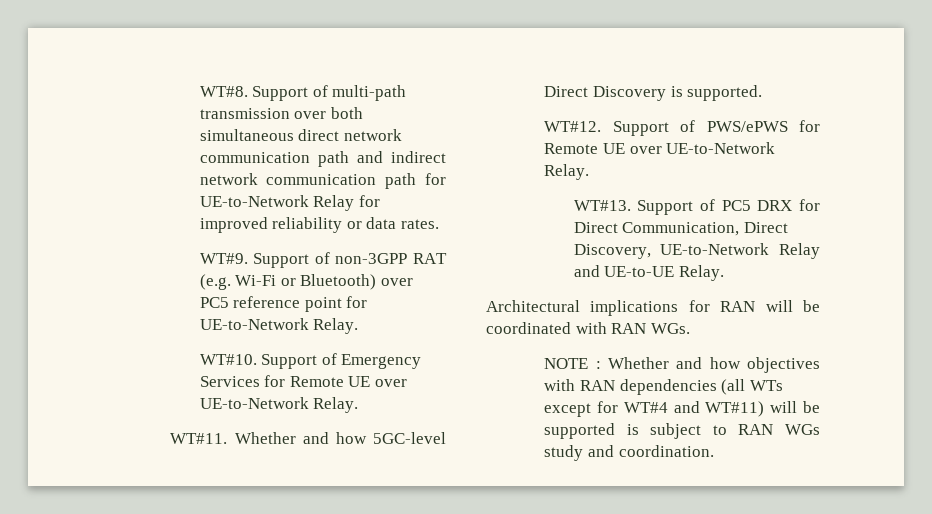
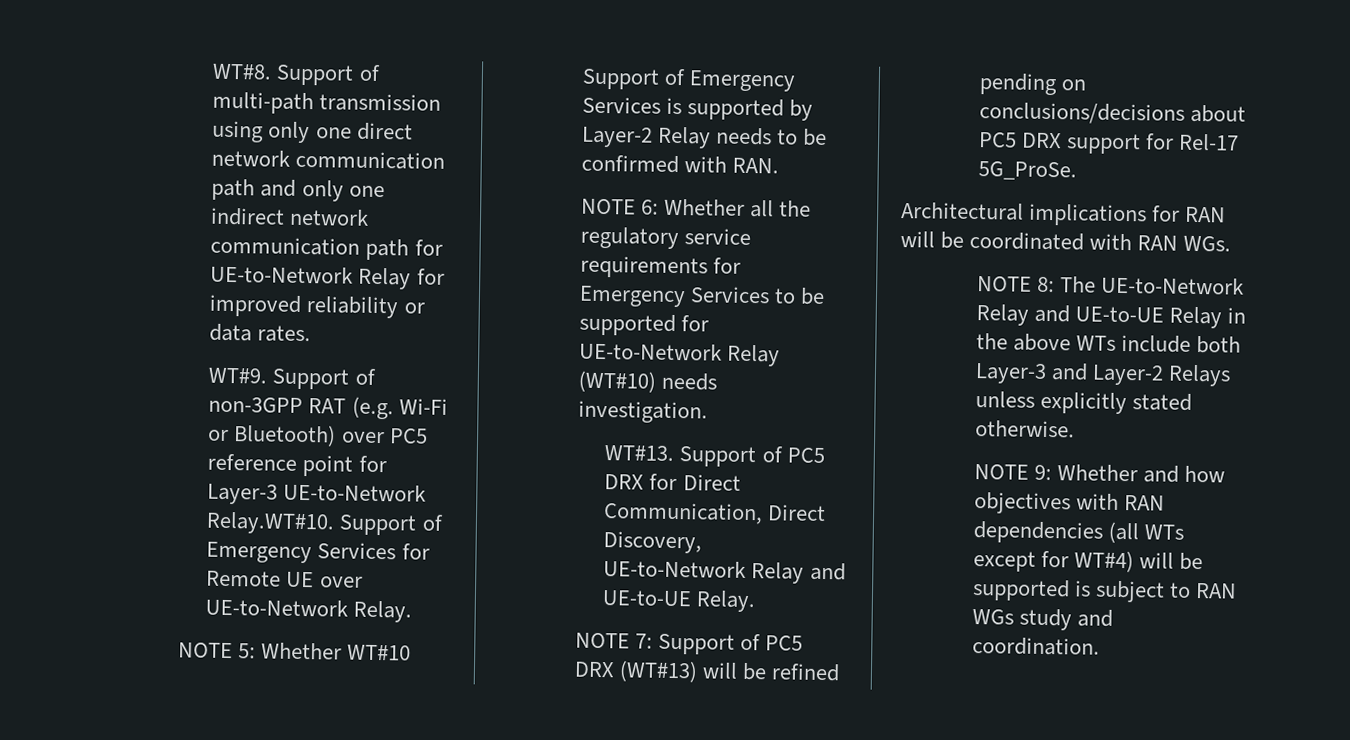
[294,107,363,119] [199,129,294,141] over both simultaneous -> [212,120,352,144] using only one
(383, 157) none -> [301,179,385,202] only one
[199,318,359,334] [199,354,257,365] UE-to-Network Relay. // WT#10. -> [207,483,427,505] [206,511,336,535] Layer-3 UE-to-Network Relay.WT#10.
[170,432,446,444] [544,85,763,101] [544,120,820,136] [544,142,776,154] [544,164,590,180] WT#11. Whether and how 5GC-level Direct Discovery is supported. // WT#12. Support of PWS/ePWS for Remote UE over UE-to-Network Relay. -> [178,642,412,661] [582,68,797,92] [582,96,814,121] [581,126,828,149] [581,154,780,174] [581,198,812,218] [580,226,752,250] [580,255,742,279] [579,285,826,308] [579,313,710,337] [579,342,781,367] [578,370,718,393] [578,400,709,424] NOTE 5: Whether WT#10 Support of Emergency Services is supported by Layer-2 Relay needs to be confirmed with RAN. // NOTE 6: Whether all the regulatory service requirements for Emergency Services to be supported for UE-to-Network Relay (WT#10) needs investigation.
(724, 273) none -> [575,632,804,655] [574,660,841,683] [979,73,1087,96] [979,102,1247,125] [979,132,1240,155] [978,161,1078,181] // NOTE 7: Support of PC5 DRX (WT#13) will be refined pending on conclusions/decisions about PC5 DRX support for Rel-17 5G_ProSe.
[595,361,601,369] : -> [1037,276,1245,295] [976,304,1247,329] [976,333,1242,354] [975,363,1232,387] [975,391,1193,415] [975,420,1076,438] [974,464,1053,481] 8: The UE-to-Network Relay and UE-to-UE Relay in the above WTs include both Layer-3 and Layer-2 Relays unless explicitly stated otherwise. // NOTE 9:
[623,401,765,417] WT#4 and WT#11) -> [1074,550,1135,573] WT#4)

